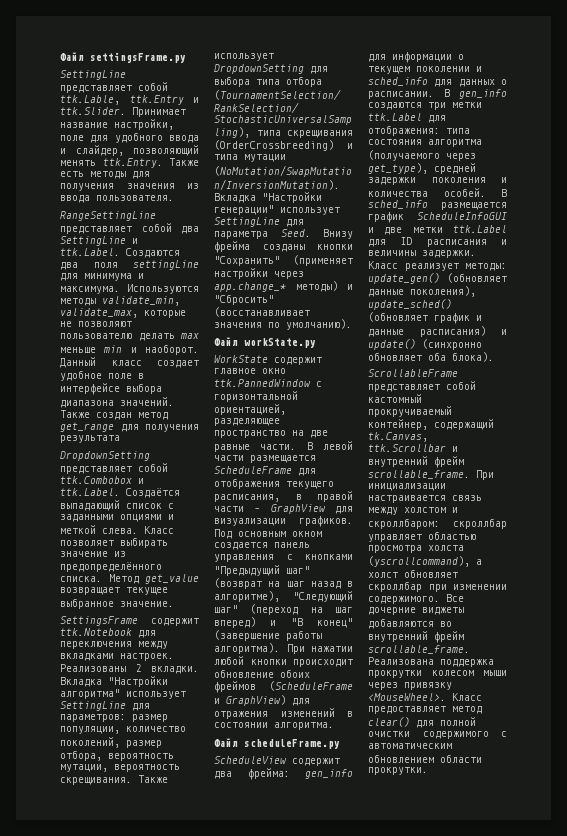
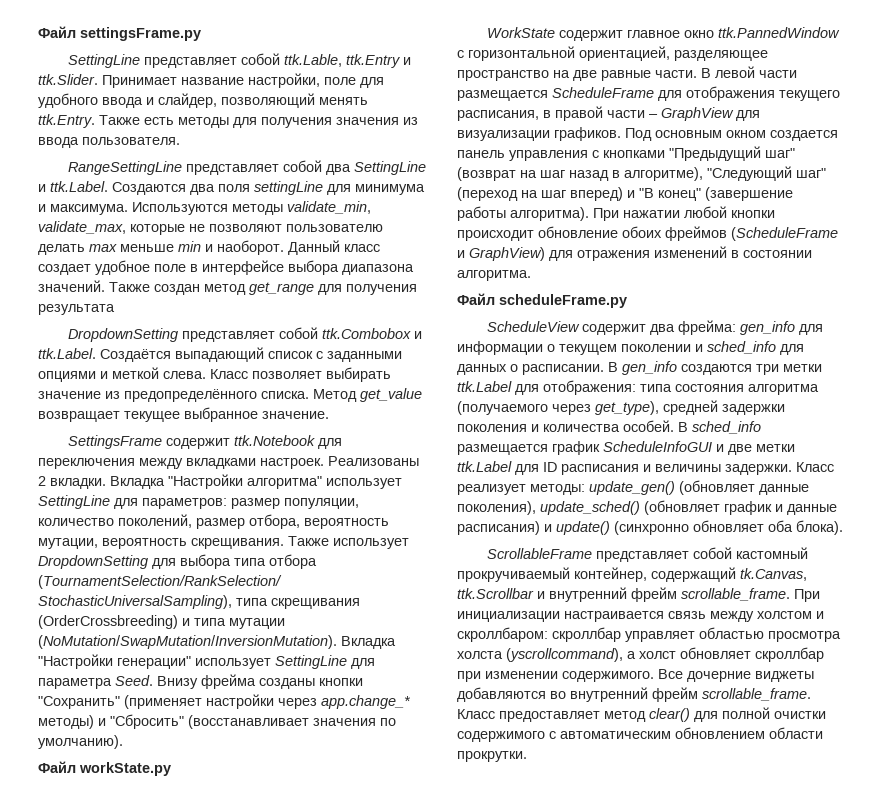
[368,657,494,667] [368,670,507,678] [368,682,452,690] [368,693,446,701] Реализована поддержка прокрутки колесом мыши через привязку <MouseWheel>. -> (811, 694) none

